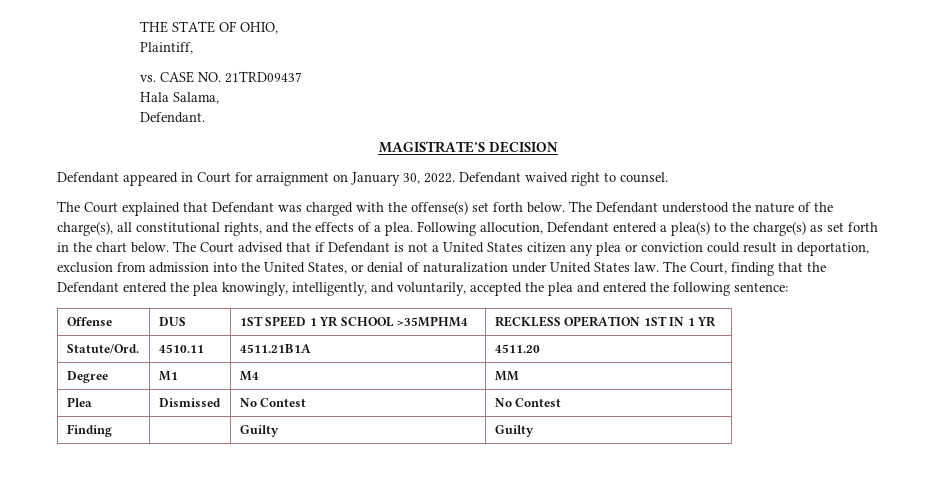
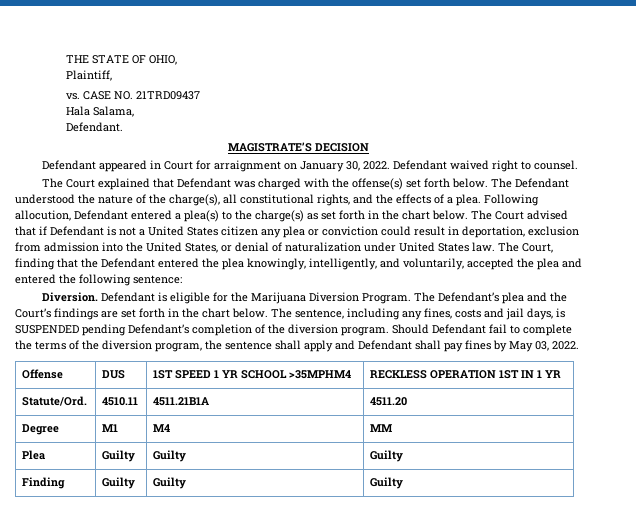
(788, 287) none -> [42,292,568,304] [15,308,565,320] [15,324,572,336] [15,340,579,352] // Diversion. Defendant is eligible for the Marijuana Diversion Program. The Defendant’s plea and the Court’s findings are set forth in the chart below. The sentence, including any fines, costs and jail days, is SUSPENDED pending Defendant’s completion of the diversion program. Should Defendant fail to complete the terms of the diversion program, the sentence shall apply and Defendant shall pay fines by May 03, 2022.
[158,398,221,407] [239,398,307,407] [494,398,562,407] [66,424,112,437] Dismissed | No Contest | No Contest // Finding | -> [102,450,136,462] [153,450,187,462] [370,450,404,462] [22,477,66,489] [102,477,136,489] Guilty | Guilty | Guilty // Finding | Guilty

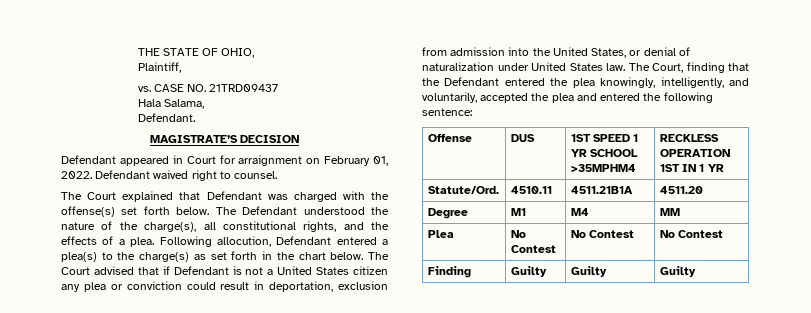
[300,161,361,172] January 30, -> [324,156,388,166] February 01,
[42,292,568,304] [15,308,565,320] [15,324,572,336] [15,340,579,352] // Diversion. Defendant is eligible for the Marijuana Diversion Program. The Defendant’s plea and the Court’s findings are set forth in the chart below. The sentence, including any fines, costs and jail days, is SUSPENDED pending Defendant’s completion of the diversion program. Should Defendant fail to complete the terms of the diversion program, the sentence shall apply and Defendant shall pay fines by May 03, 2022. -> (472, 112) none
[102,450,136,462] [153,450,187,462] [370,450,404,462] Guilty | Guilty | Guilty -> [510,230,526,238] [510,245,556,253] [570,230,635,238] [659,230,724,238] No Contest | No Contest | No Contest

